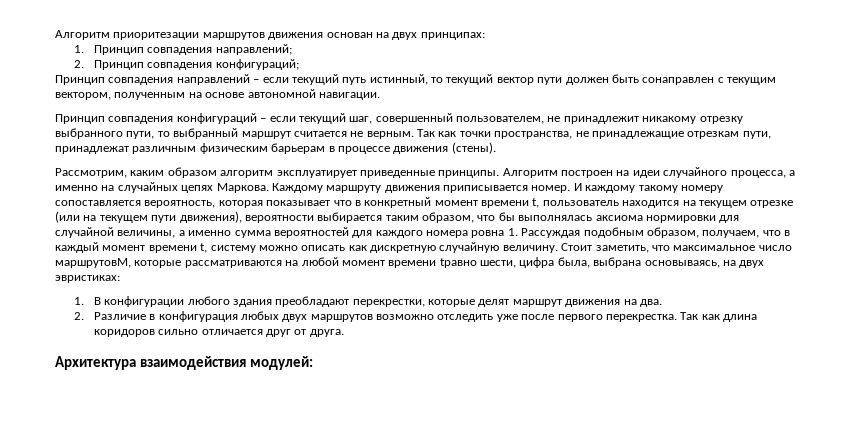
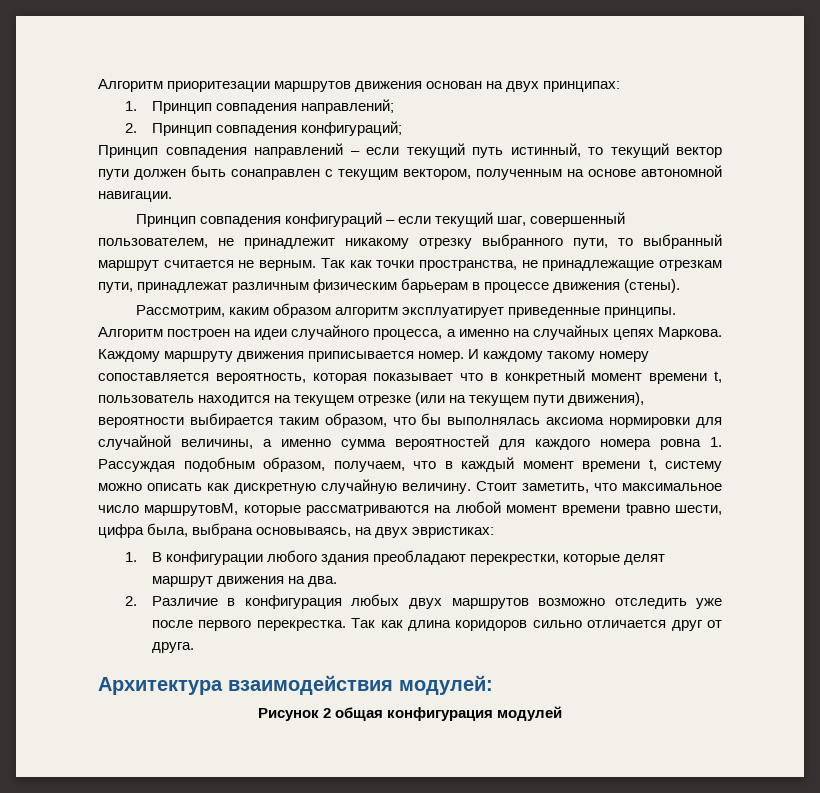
(313, 363) none -> [257,706,563,721] // Рисунок 2 общая конфигурация модулей

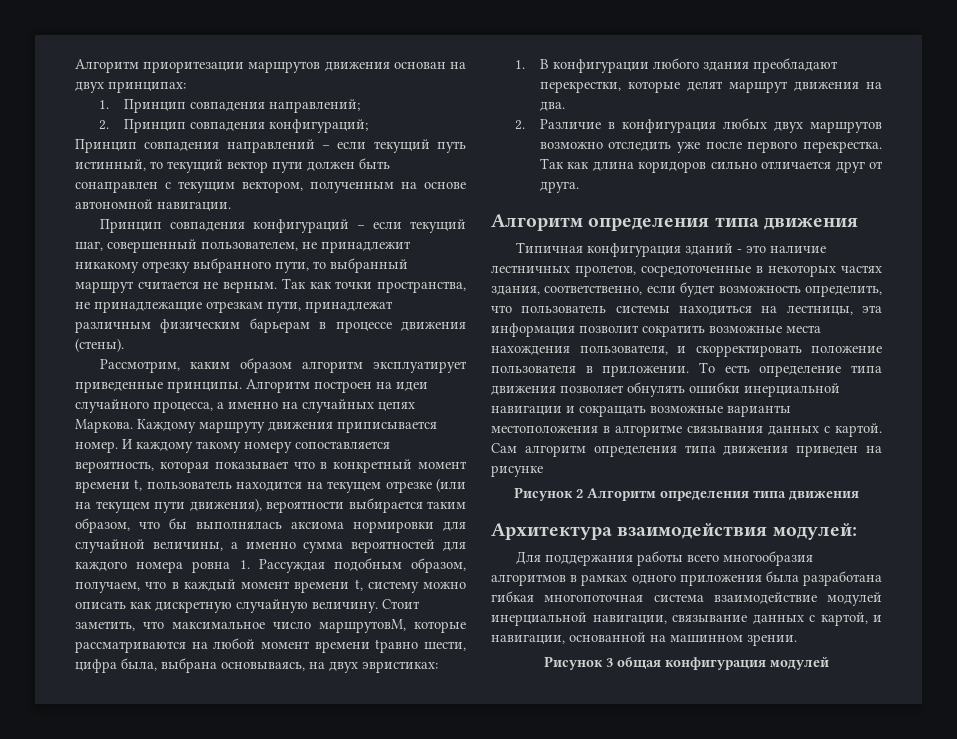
[98,675,493,695] [257,708,331,721] Архитектура взаимодействия модулей: // Рисунок 2 -> [491,214,858,231] [515,242,826,257] [491,265,882,277] [491,282,882,297] [491,305,882,315] [491,323,821,337] [491,345,882,357] [491,362,882,377] [491,382,840,397] [491,405,791,417] [491,423,882,437] [491,443,882,457] [491,465,543,477] [514,487,859,501] [491,523,857,540] [515,551,813,566] [491,571,882,586] [491,591,882,606] [491,612,882,626] [491,632,797,646] [544,656,613,670] Алгоритм определения типа движения // Типичная конфигурация зданий - это наличие лестничных пролетов, сосредоточенные в некоторых частях здания, соответственно, если будет возможность определить, что пользователь системы находиться на лестницы, эта информация позволит сократить возможные места нахождения пользователя, и скорректировать положение пользователя в приложении. То есть определение типа движения позволяет обнулять ошибки инерциальной навигации и сокращать возможные варианты местоположения в алгоритме связывания данных с картой. Сам алгоритм определения типа движения приведен на рисунке // Рисунок 2 Алгоритм определения типа движения // Архитектура взаимодействия модулей: // Для поддержания работы всего многообразия алгоритмов в рамках одного приложения была разработана гибкая многопоточная система взаимодействие модулей инерциальной навигации, связывание данных с картой, и навигации, основанной на машинном зрении. // Рисунок 3

